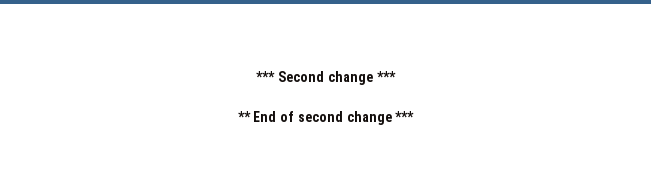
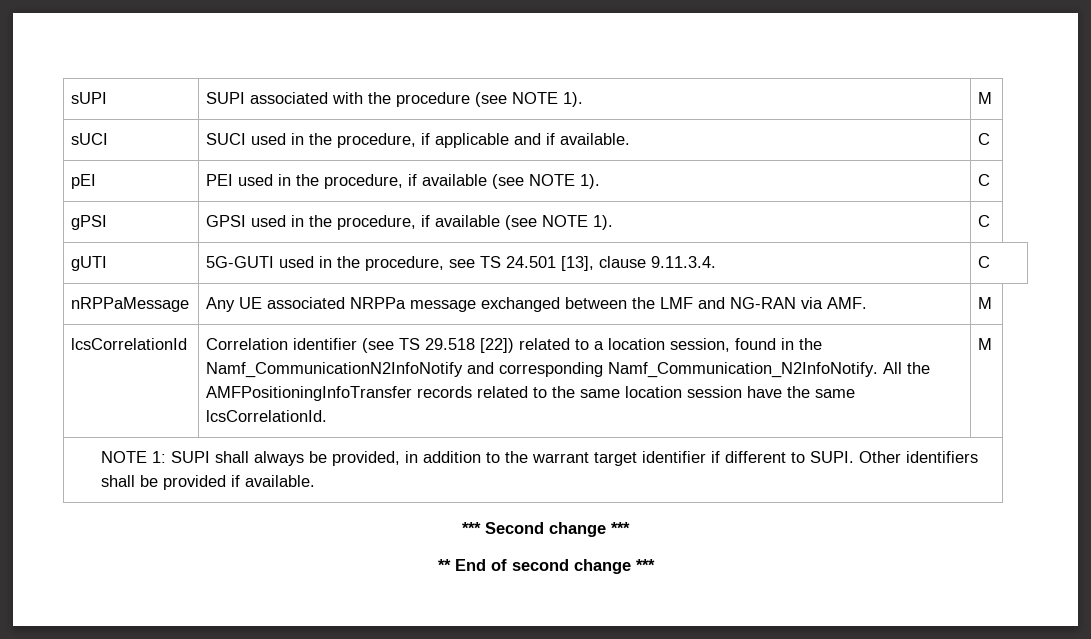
(256, 76) none -> [71,92,108,104] [206,92,584,107] [978,92,993,104] [71,133,109,145] [206,133,631,148] [978,133,991,145] [71,174,97,189] [206,174,601,189] [978,174,991,186] [71,215,108,230] [206,215,614,230] [978,215,991,227] [71,256,108,271] [206,256,717,271] [978,256,991,268] [71,297,190,312] [206,297,868,312] [978,297,993,309] [71,338,188,350] [206,338,823,353] [206,362,931,378] [206,386,856,401] [206,410,328,422] [978,338,993,350] [100,451,978,466] [100,475,315,490] sUPI | SUPI associated with the procedure (see NOTE 1). | M // sUCI | SUCI used in the procedure, if applicable and if available. | C // pEI | PEI used in the procedure, if available (see NOTE 1). | C // gPSI | GPSI used in the procedure, if available (see NOTE 1). | C // gUTI | 5G-GUTI used in the procedure, see TS 24.501 [13], clause 9.11.3.4. | C // nRPPaMessage | Any UE associated NRPPa message exchanged between the LMF and NG-RAN via AMF. | M // lcsCorrelationId | Correlation identifier (see TS 29.518 [22]) related to a location session, found in the Namf_CommunicationN2InfoNotify and corresponding Namf_Communication_N2InfoNotify. All the AMFPositioningInfoTransfer records related to the same location session have the same lcsCorrelationId. | M // NOTE 1: SUPI shall always be provided, in addition to the warrant target identifier if different to SUPI. Other identifiers shall be provided if available. //

